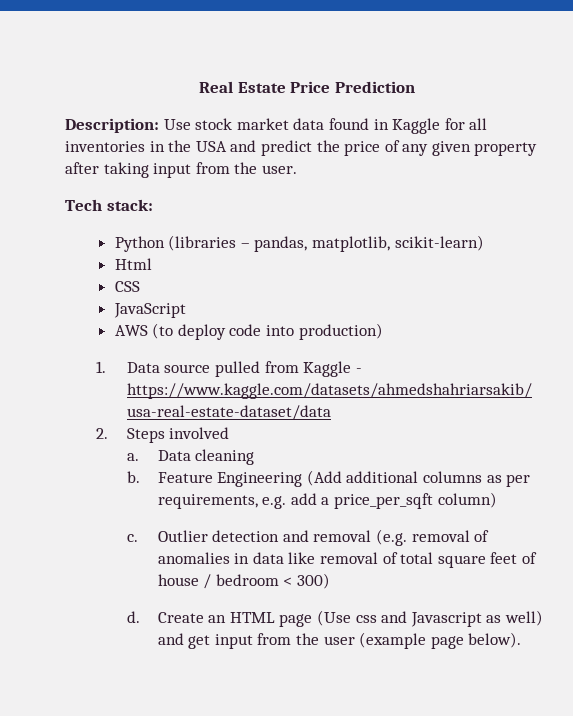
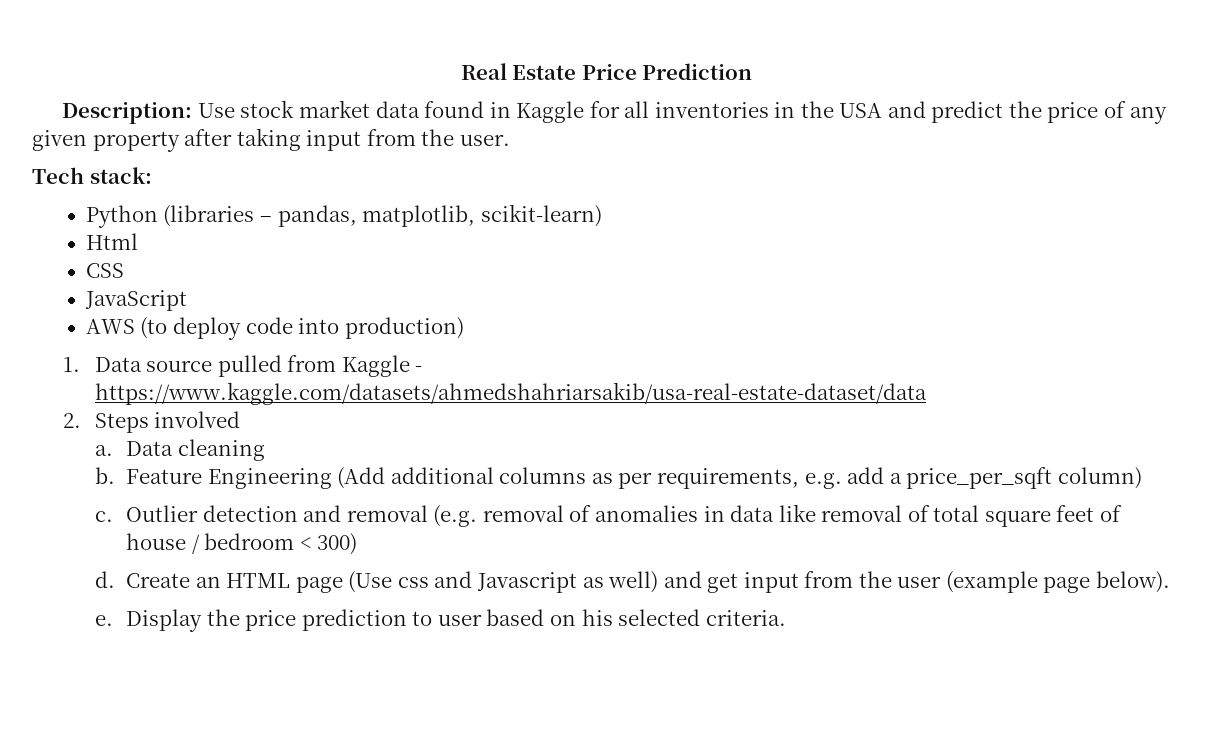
(522, 640) none -> [94,609,786,632] // e. Display the price prediction to user based on his selected criteria.

